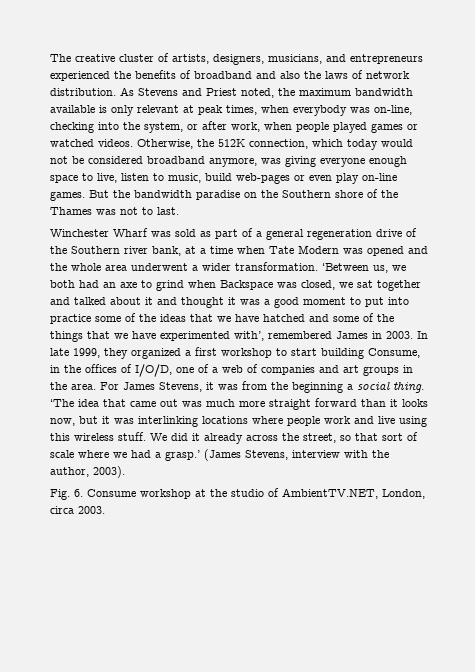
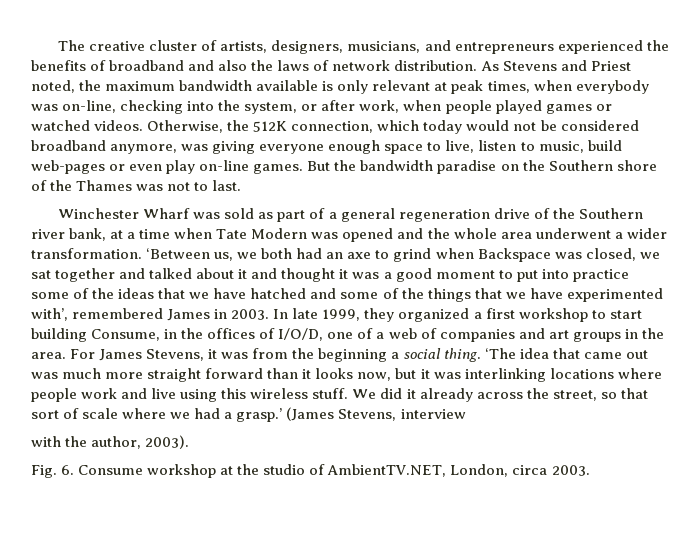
(340, 454) none -> (466, 414) //

